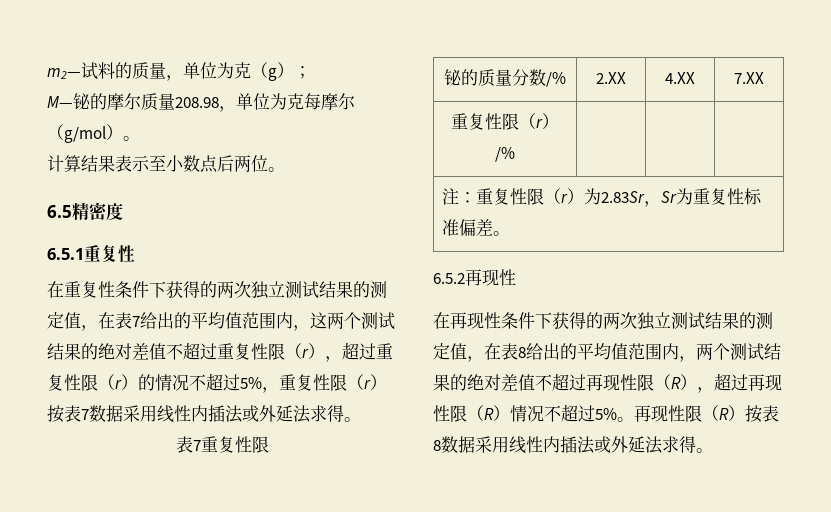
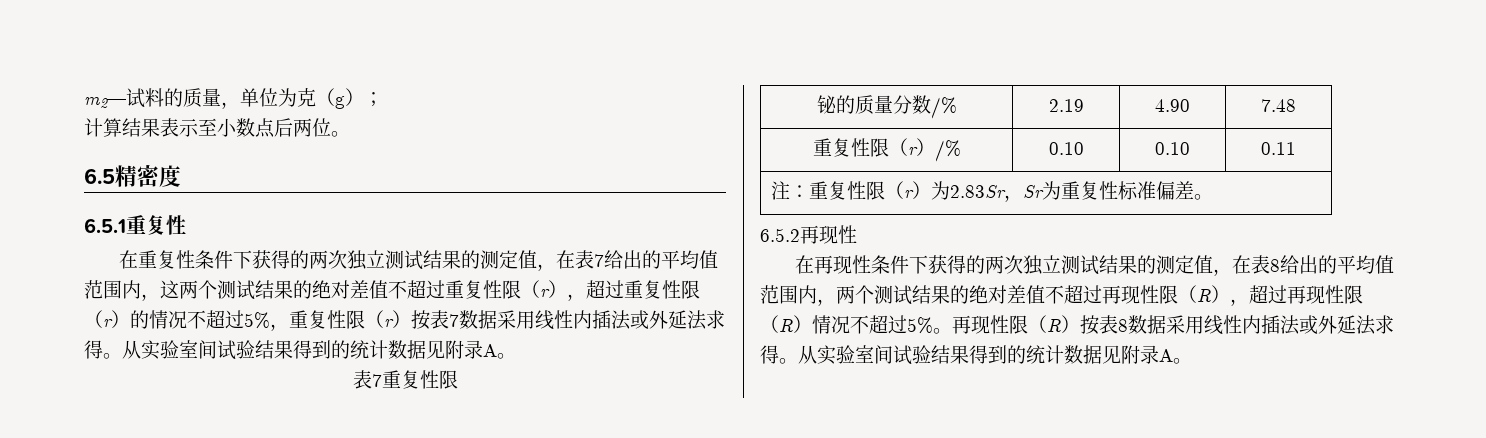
[47,93,355,112] [47,124,140,143] // M—铋的摩尔质量208.98，单位为克每摩尔（g/mol）。 -> (383, 99) none
(361, 419) none -> [122,340,516,360] 从实验室间试验结果得到的统计数据见附录A。
[596,72,626,84] [665,72,695,84] [734,72,764,84] 2.XX | 4.XX | 7.XX -> [1048,99,1084,112] [1155,99,1190,112] [1261,99,1296,112] 2.19 | 4.90 | 7.48
(515, 154) | | -> [1048,142,1084,155] [1155,142,1190,155] [1261,142,1296,155] 0.10 | 0.10 | 0.11
(713, 450) none -> [798,345,1192,365] 从实验室间试验结果得到的统计数据见附录A。

